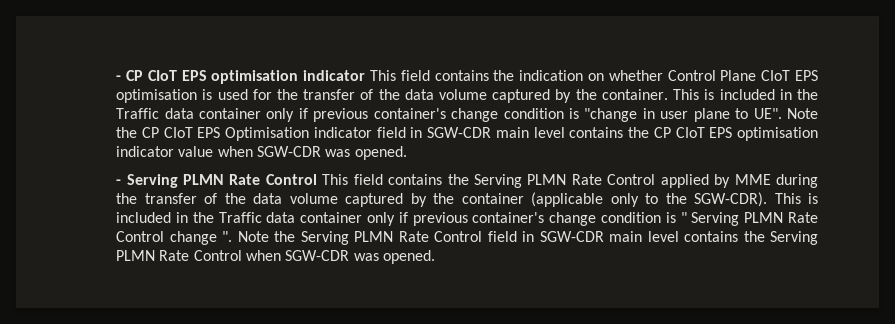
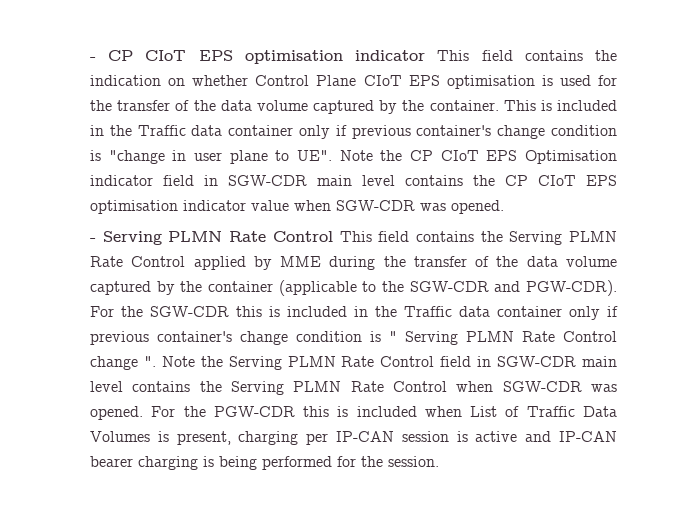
[610,193,639,207] only -> (357, 288) none
[694,192,801,207] SGW-CDR). This -> [409,280,617,296] [90,306,263,317] SGW-CDR and PGW-CDR). For the SGW-CDR this
(436, 257) none -> [151,406,617,417] [90,431,617,445] [90,456,440,470] For the PGW-CDR this is included when List of Traffic Data Volumes is present, charging per IP-CAN session is active and IP-CAN bearer charging is being performed for the session.

